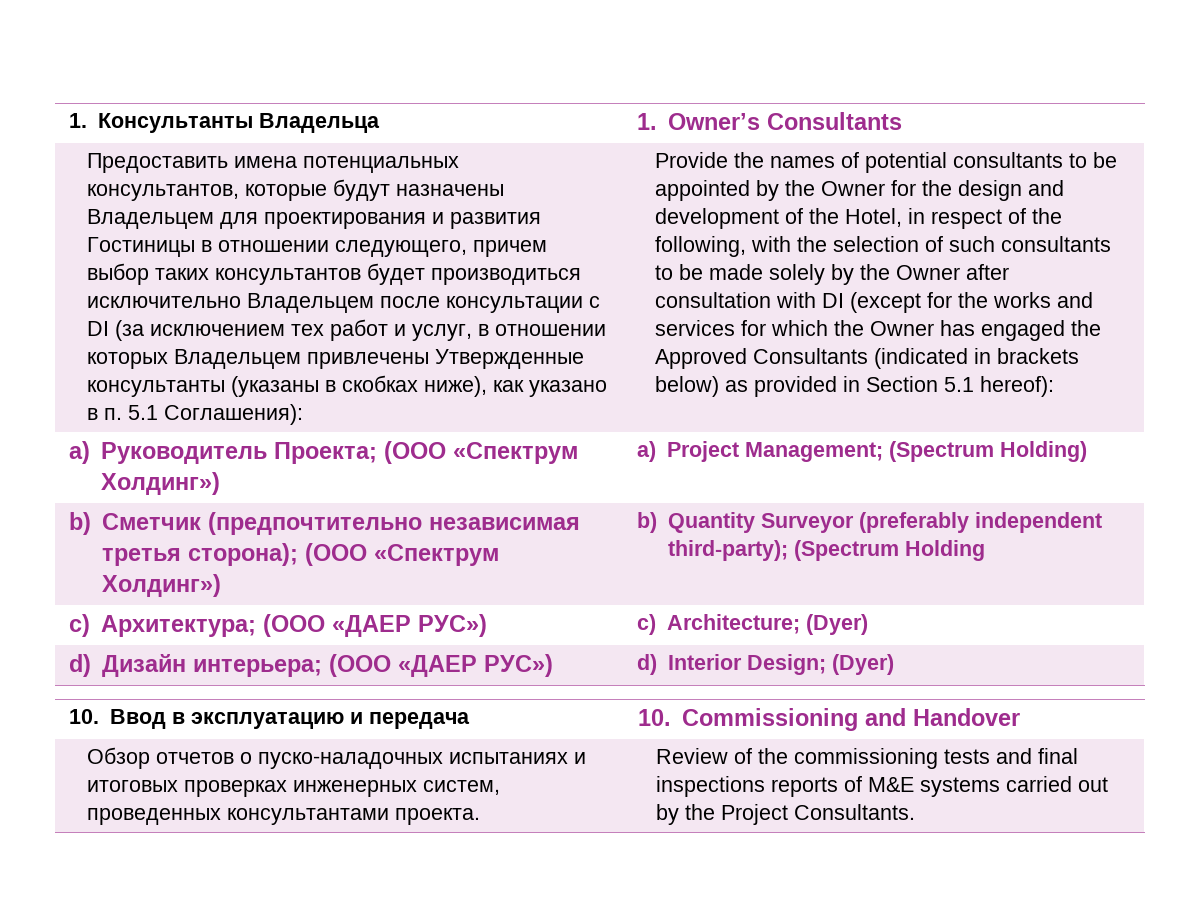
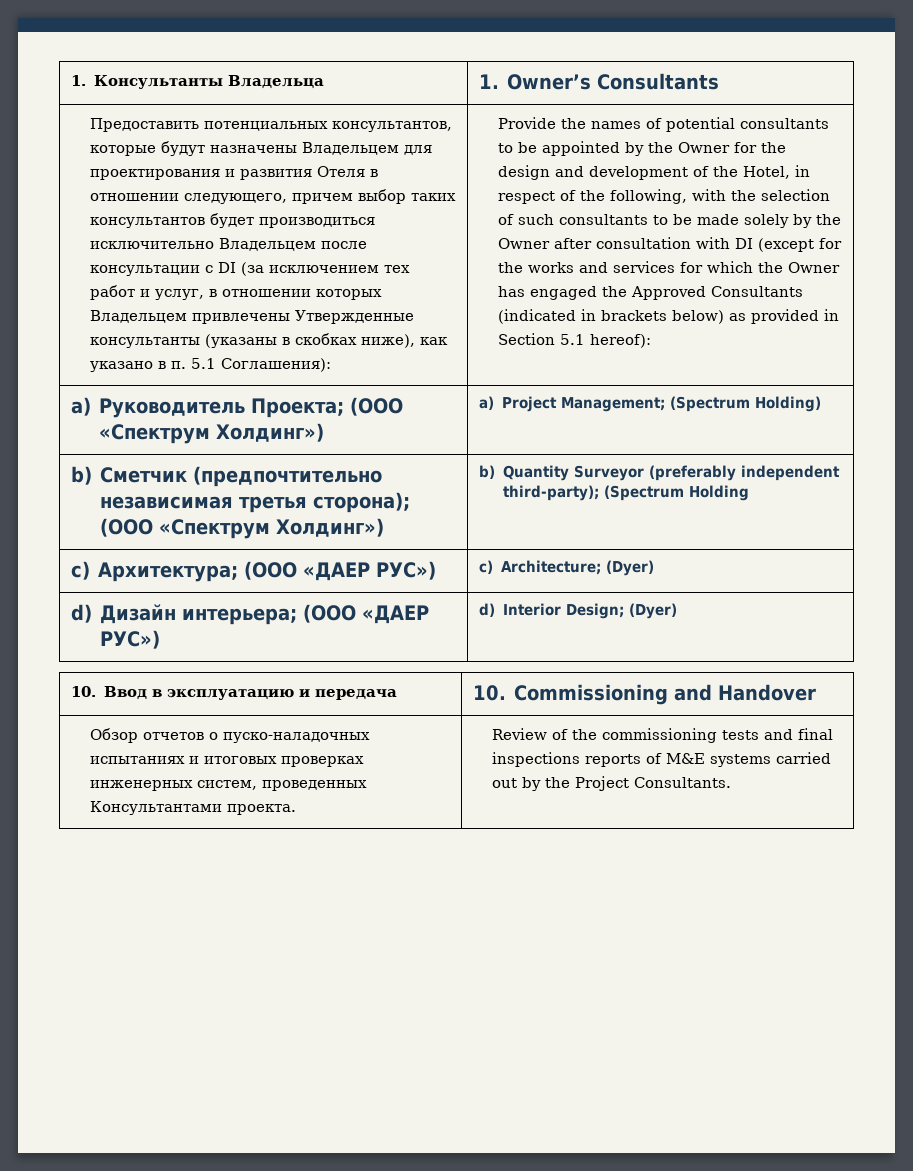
[234,156,298,168] имена -> (200, 125) none
[87,237,196,257] Гостиницы -> [317,166,366,177] Отеля
[227,808,390,825] консультантами -> [90,801,223,815] Консультантами

